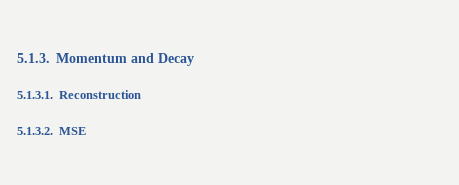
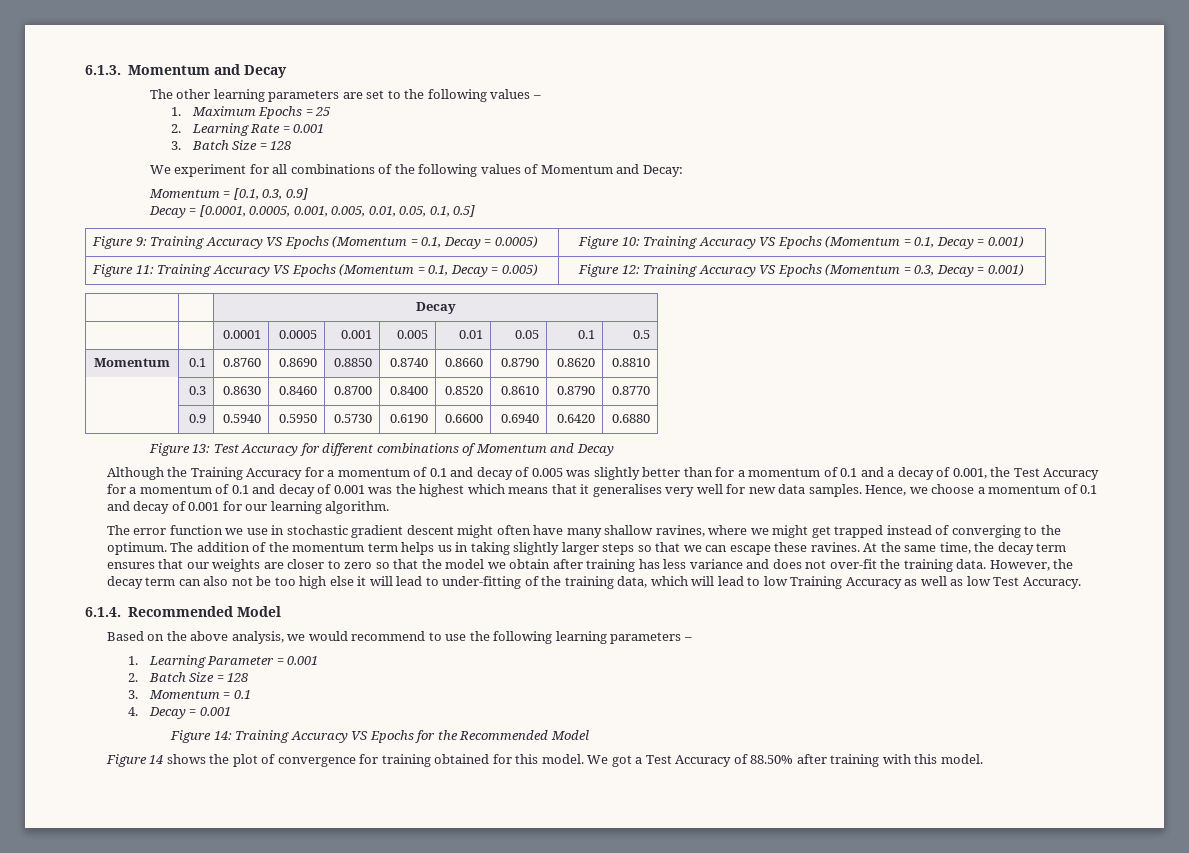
[17,53,195,66] [17,90,142,99] [17,127,87,135] 5.1.3. Momentum and Decay // 5.1.3.1. Reconstruction // 5.1.3.2. MSE -> [85,64,287,78] [149,89,541,102] [171,106,331,119] [171,123,325,136] [171,140,292,150] [149,164,683,177] [148,188,308,200] [148,205,476,218] [92,236,538,249] [578,236,1024,249] [92,264,538,277] [578,264,1024,277] [415,302,456,314] [222,330,261,339] [278,330,317,339] [340,330,372,339] [396,330,428,339] [458,330,483,339] [514,330,539,339] [577,330,595,339] [632,330,650,339] [94,358,170,367] [188,358,206,367] [222,358,261,367] [278,358,317,367] [333,358,372,367] [389,358,428,367] [444,358,483,367] [500,358,539,367] [556,358,595,367] [611,358,650,367] [188,386,206,395] [222,386,261,395] [278,386,317,395] [333,386,372,395] [389,386,428,395] [444,386,483,395] [500,386,539,395] [556,386,595,395] [611,386,650,395] [188,414,206,423] [222,414,261,423] [278,414,317,423] [333,414,372,423] [389,414,428,423] [444,414,483,423] [500,414,539,423] [556,414,595,423] [611,414,650,423] [148,443,614,456] [106,467,1100,480] [106,484,1098,497] [106,501,390,514] [106,525,1061,538] [106,542,1067,555] [106,559,1074,572] [106,576,1081,589] [85,606,281,617] [106,631,692,644] [128,655,319,668] [128,672,249,682] [128,690,251,699] [128,707,231,719] [170,730,589,743] [105,754,983,767] 6.1.3. Momentum and Decay // The other learning parameters are set to the following values – // 1. Maximum Epochs = 25 // 2. Learning Rate = 0.001 // 3. Batch Size = 128 // We experiment for all combinations of the following values of Momentum and Decay: // Momentum = [0.1, 0.3, 0.9] // Decay = [0.0001, 0.0005, 0.001, 0.005, 0.01, 0.05, 0.1, 0.5] // Figure 9: Training Accuracy VS Epochs (Momentum = 0.1, Decay = 0.0005) | Figure 10: Training Accuracy VS Epochs (Momentum = 0.1, Decay = 0.001) // Figure 11: Training Accuracy VS Epochs (Momentum = 0.1, Decay = 0.005) | Figure 12: Training Accuracy VS Epochs (Momentum = 0.3, Decay = 0.001) // | | Decay // | | 0.0001 | 0.0005 | 0.001 | 0.005 | 0.01 | 0.05 | 0.1 | 0.5 // Momentum | 0.1 | 0.8760 | 0.8690 | 0.8850 | 0.8740 | 0.8660 | 0.8790 | 0.8620 | 0.8810 // | 0.3 | 0.8630 | 0.8460 | 0.8700 | 0.8400 | 0.8520 | 0.8610 | 0.8790 | 0.8770 // | 0.9 | 0.5940 | 0.5950 | 0.5730 | 0.6190 | 0.6600 | 0.6940 | 0.6420 | 0.6880 // Figure 13: Test Accuracy for different combinations of Momentum and Decay // Although the Training Accuracy for a momentum of 0.1 and decay of 0.005 was slightly better than for a momentum of 0.1 and a decay of 0.001, the Test Accuracy for a momentum of 0.1 and decay of 0.001 was the highest which means that it generalises very well for new data samples. Hence, we choose a momentum of 0.1 and decay of 0.001 for our learning algorithm. // The error function we use in stochastic gradient descent might often have many shallow ravines, where we might get trapped instead of converging to the optimum. The addition of the momentum term helps us in taking slightly larger steps so that we can escape these ravines. At the same time, the decay term ensures that our weights are closer to zero so that the model we obtain after training has less variance and does not over-fit the training data. However, the decay term can also not be too high else it will lead to under-fitting of the training data, which will lead to low Training Accuracy as well as low Test Accuracy. // 6.1.4. Recommended Model // Based on the above analysis, we would recommend to use the following learning parameters – // 1. Learning Parameter = 0.001 // 2. Batch Size = 128 // 3. Momentum = 0.1 // 4. Decay = 0.001 // Figure 14: Training Accuracy VS Epochs for the Recommended Model // Figure 14 shows the plot of convergence for training obtained for this model. We got a Test Accuracy of 88.50% after training with this model.

